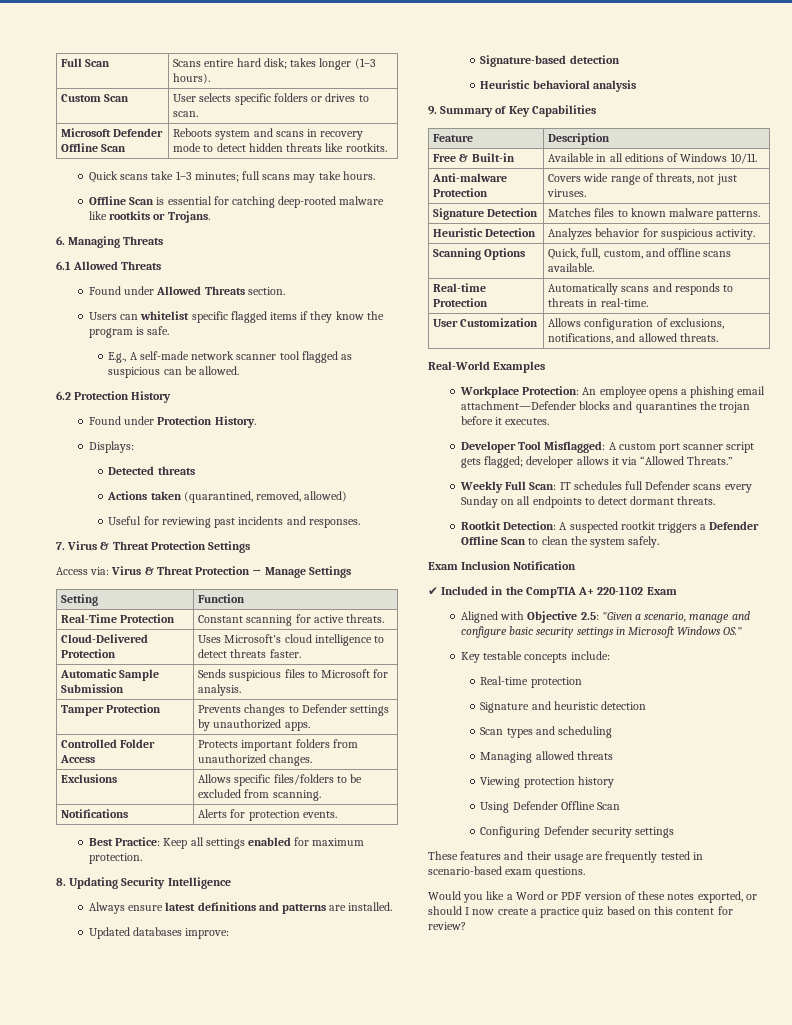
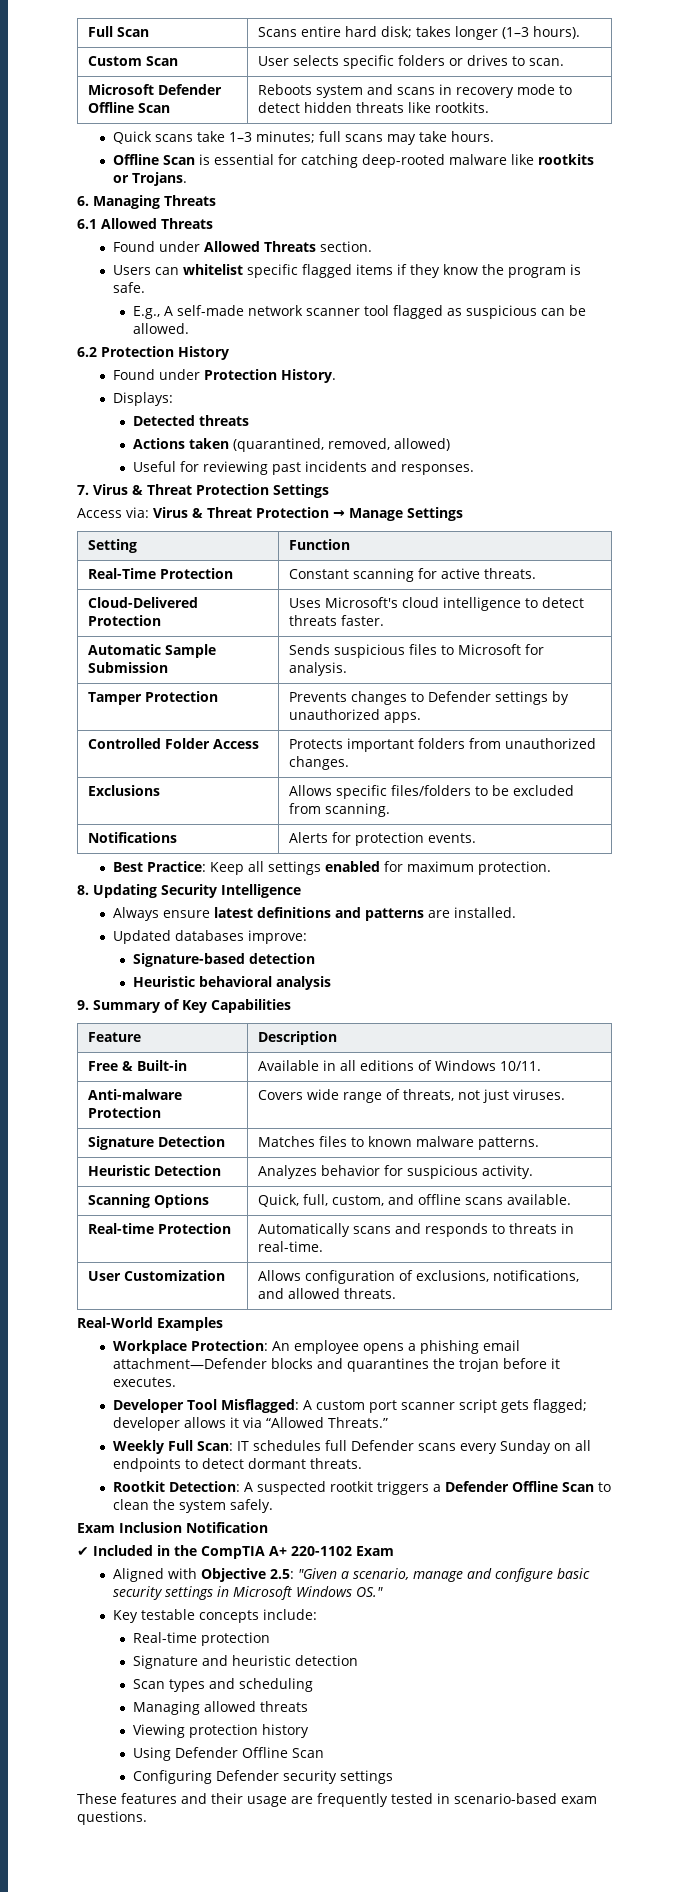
[428,891,757,903] [428,906,733,918] [428,922,466,930] // Would you like a Word or PDF version of these notes exported, or should I now create a practice quiz based on this content for review? -> (147, 1818) none

